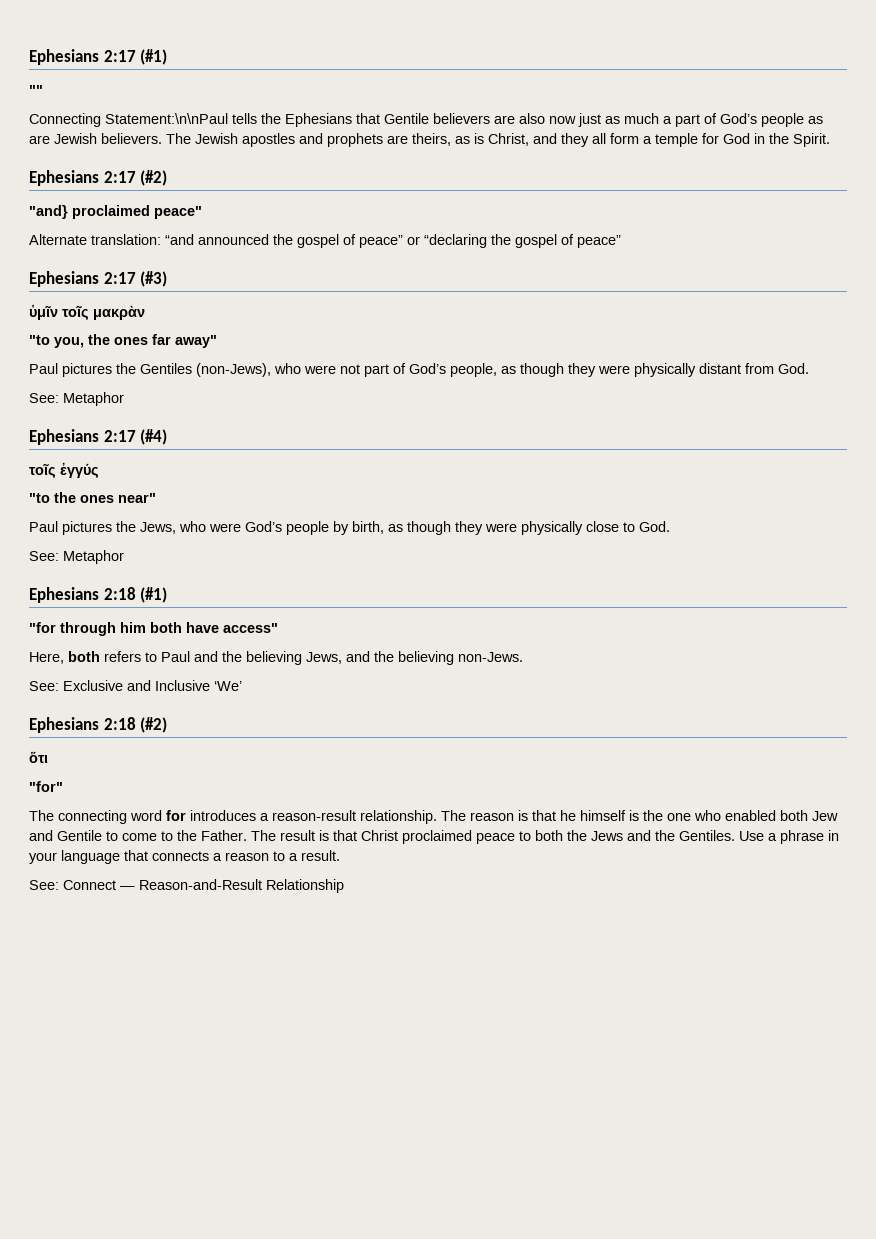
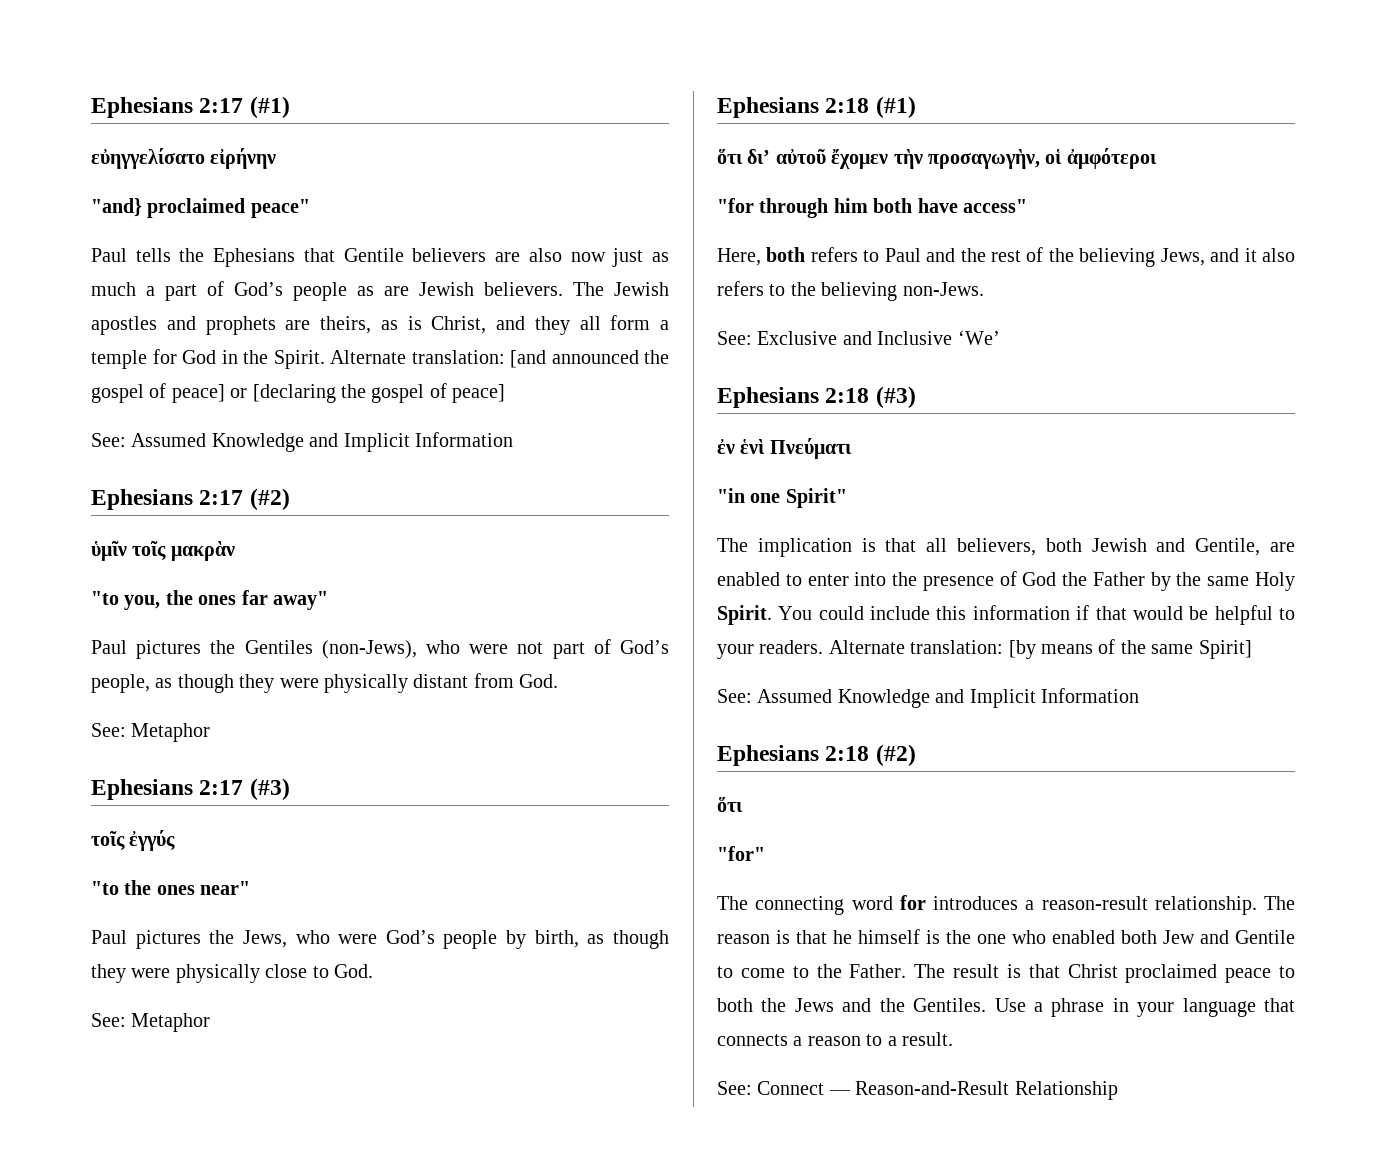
[29,85,43,95] [29,113,228,127] "" // Connecting Statement:\n\nPaul -> [91,148,277,169] [91,198,310,218] [91,248,127,262] εὐηγγελίσατο εἰρήνην // "and} proclaimed peace" // Paul
[29,170,168,186] [29,205,202,219] [29,234,621,248] [29,271,168,287] // Ephesians 2:17 (#2) // "and} proclaimed peace" // Alternate translation: “and announced the gospel of peace” or “declaring the gospel of peace” // Ephesians 2:17 (#3) -> [330,350,669,368] [91,383,506,403] [91,432,513,452] [91,488,290,510] Alternate translation: [and announced the gospel of peace] or [declaring the gospel of peace] // See: Assumed Knowledge and Implicit Information // Ephesians 2:17 (#2)
[140,429,168,445] (#4) -> [249,778,290,800] (#3)
(168, 595) none -> [717,148,1157,169] // ὅτι δι’ αὐτοῦ ἔχομεν τὴν προσαγωγὴν, οἱ ἀμφότεροι
[246,651,370,665] believing Jews, and -> [991,247,1295,267] [717,281,786,296] rest of the believing Jews, and it also refers to
(242, 686) none -> [717,386,916,408] [717,438,852,459] [717,488,847,508] [717,538,1295,557] [717,571,1295,591] [717,605,1295,625] [717,639,1252,659] [717,688,1139,708] // Ephesians 2:18 (#3) // ἐν ἑνὶ Πνεύματι // "in one Spirit" // The implication is that all believers, both Jewish and Gentile, are enabled to enter into the presence of God the Father by the same Holy Spirit. You could include this information if that would be helpful to your readers. Alternate translation: [by means of the same Spirit] // See: Assumed Knowledge and Implicit Information

